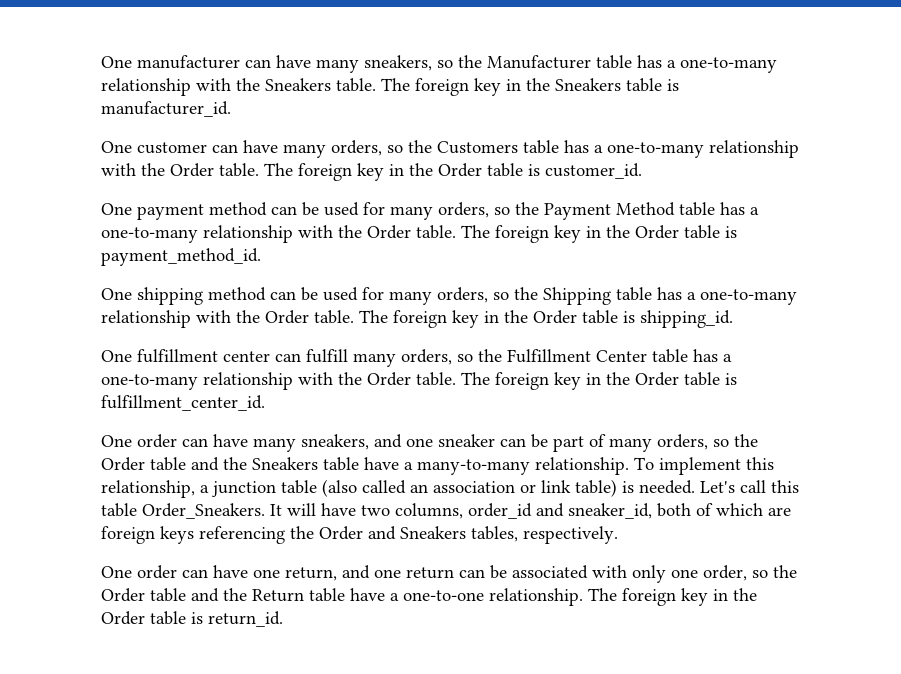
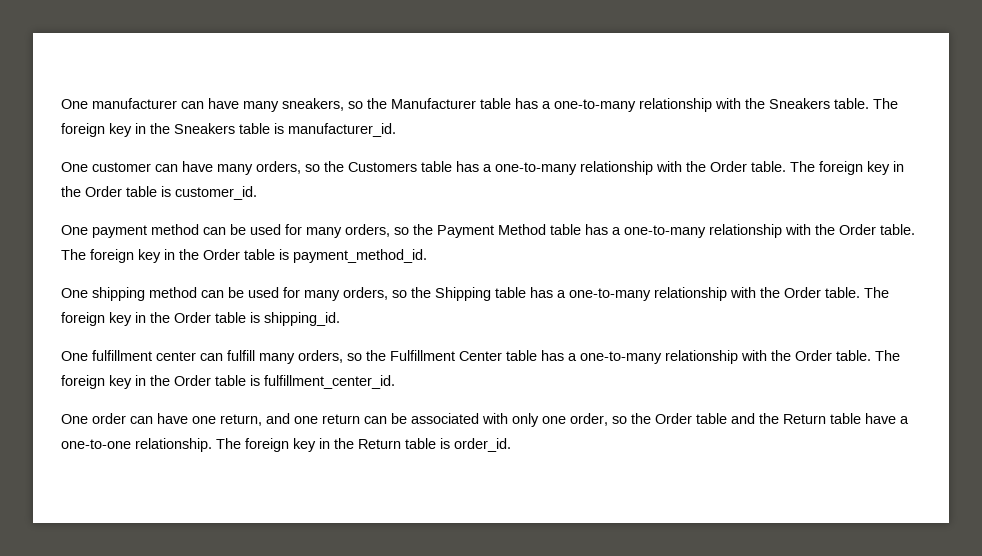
[101,434,758,452] [101,457,774,475] [101,479,799,498] [101,503,791,519] [101,526,618,544] // One order can have many sneakers, and one sneaker can be part of many orders, so the Order table and the Sneakers table have a many-to-many relationship. To implement this relationship, a junction table (also called an association or link table) is needed. Let's call this table Order_Sneakers. It will have two columns, order_id and sneaker_id, both of which are foreign keys referencing the Order and Sneakers tables, respectively. -> (395, 382) none
[101,611,283,627] Order table is return_id. -> [358,438,511,452] Return table is order_id.

